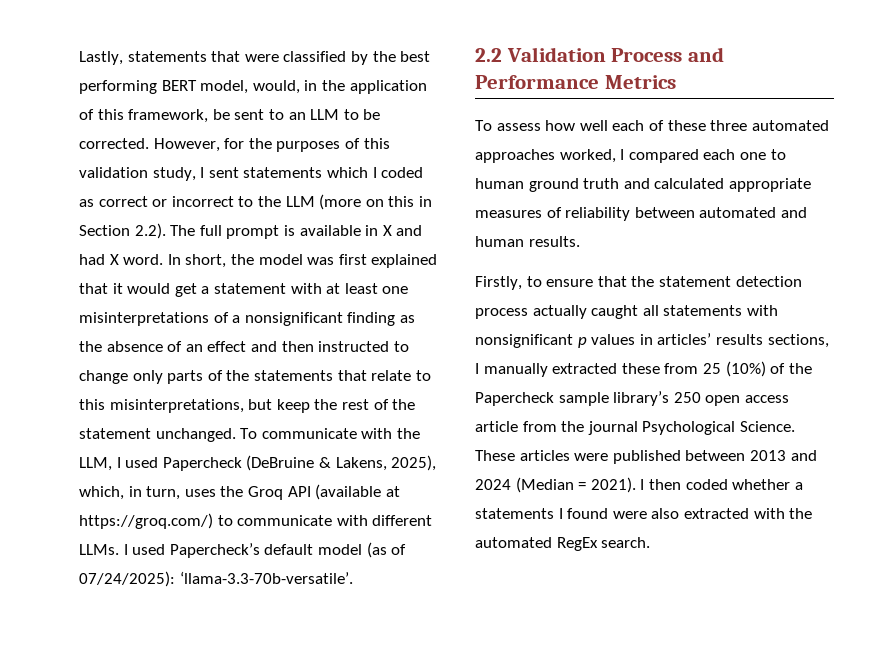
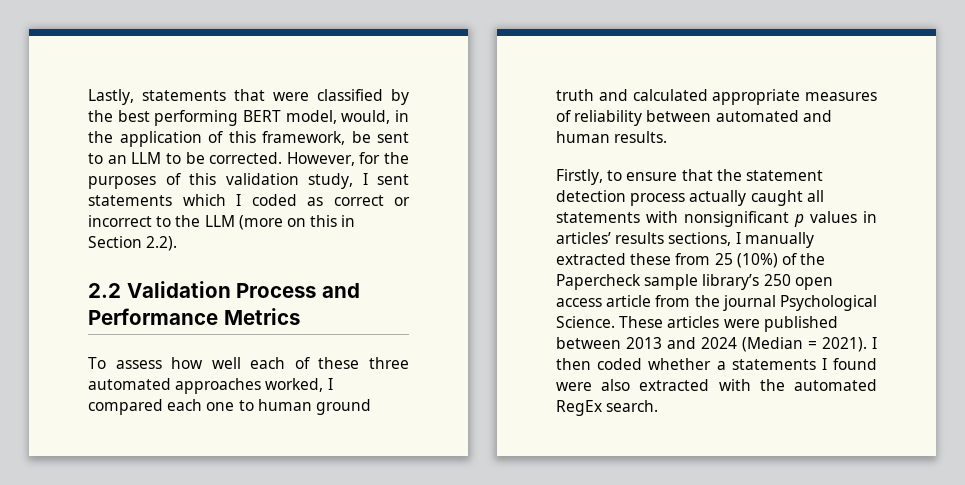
[170,225,423,239] [79,254,438,268] [79,283,409,297] [79,312,415,326] [79,341,409,352] [79,370,431,384] [79,399,416,413] [79,428,420,442] [79,455,437,471] [79,484,400,500] [79,513,433,529] [79,542,407,558] [79,571,353,587] The full prompt is available in X and had X word. In short, the model was first explained that it would get a statement with at least one misinterpretations of a nonsignificant finding as the absence of an effect and then instructed to change only parts of the statements that relate to this misinterpretations, but keep the rest of the statement unchanged. To communicate with the LLM, I used Papercheck (DeBruine & Lakens, 2025), which, in turn, uses the Groq API (available at https://groq.com/) to communicate with different LLMs. I used Papercheck’s default model (as of 07/24/2025): ‘llama-3.3-70b-versatile’. -> (178, 243) none

